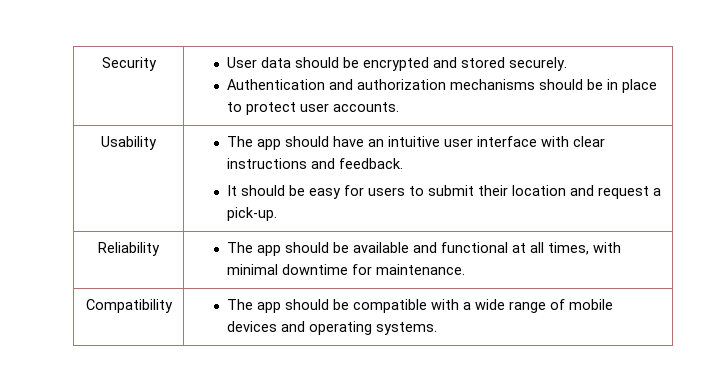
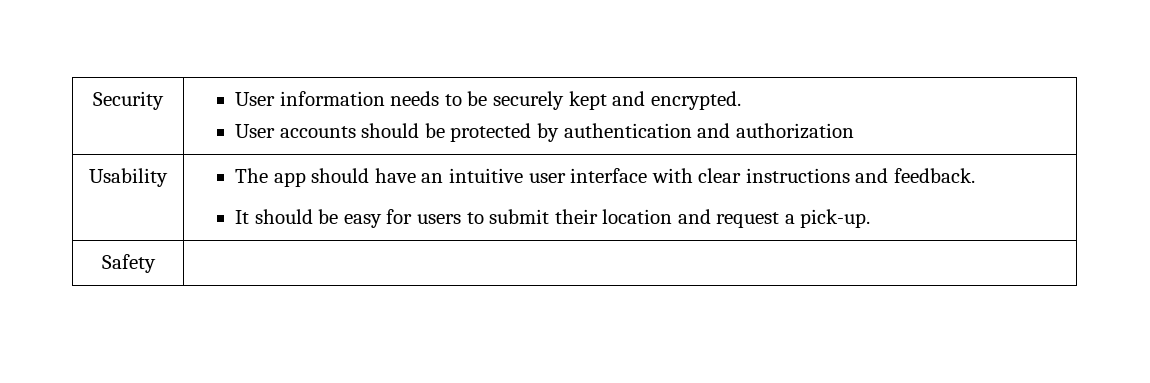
[261,57,568,71] [227,79,658,93] [227,102,400,115] data should be encrypted and stored securely. // Authentication and authorization mechanisms should be in place to protect user accounts. -> [279,91,741,110] [235,123,854,142] information needs to be securely kept and encrypted. // User accounts should be protected by authentication and authorization
[98,242,160,256] [227,242,622,256] [227,264,466,275] [85,299,173,313] [227,299,614,313] [227,321,438,335] Reliability | The app should be available and functional at all times, with minimal downtime for maintenance. // Compatibility | The app should be compatible with a wide range of mobile devices and operating systems. -> [101,254,156,273] Safety |

